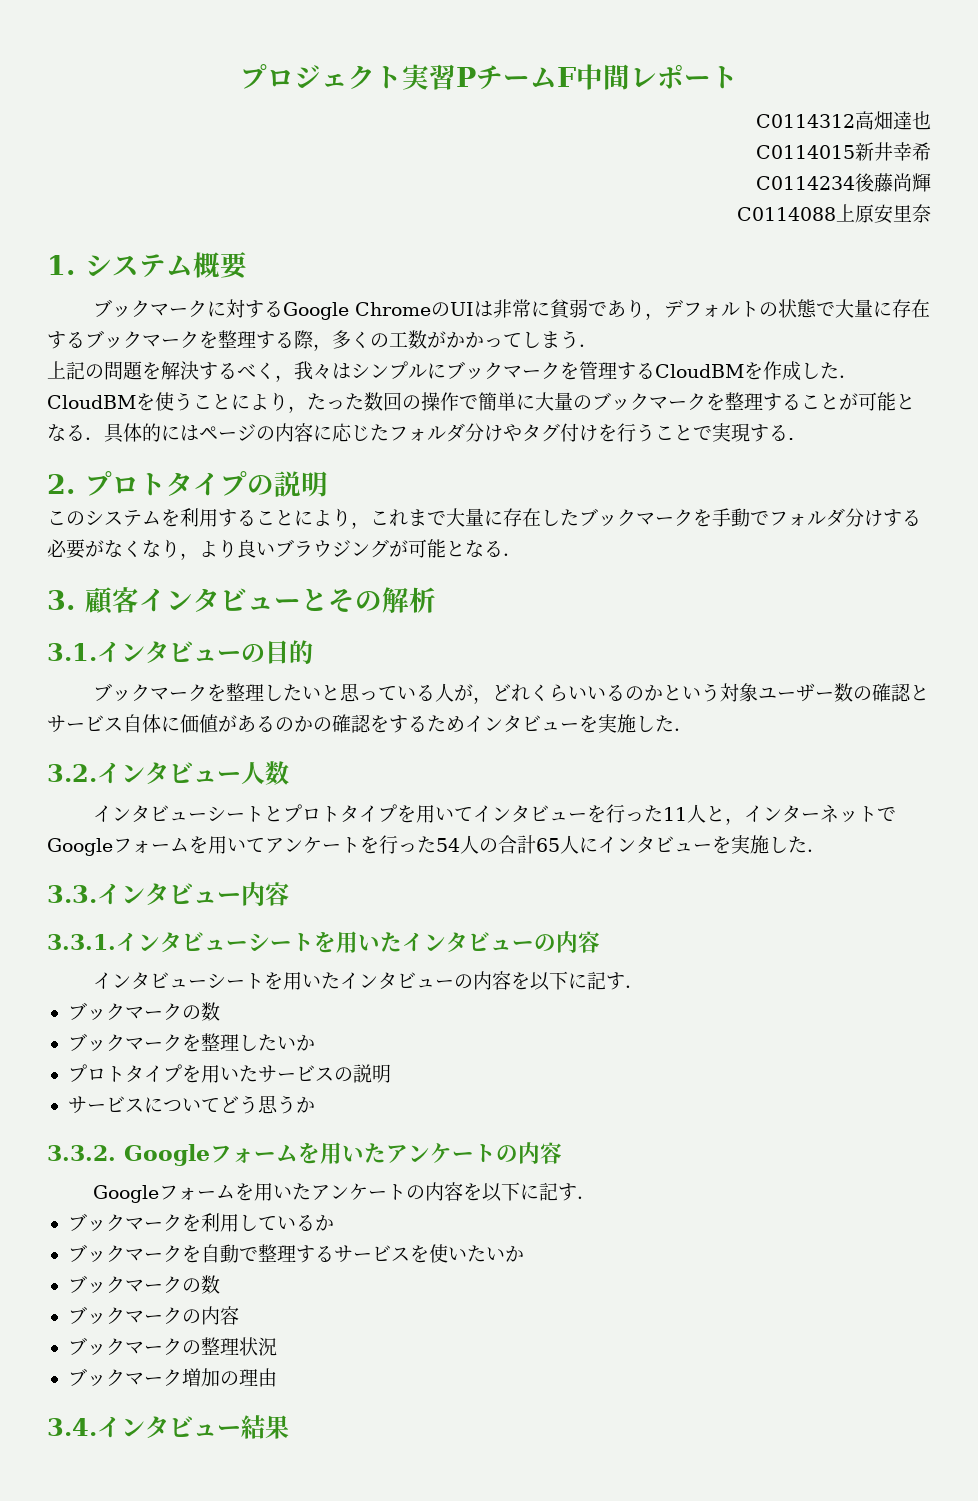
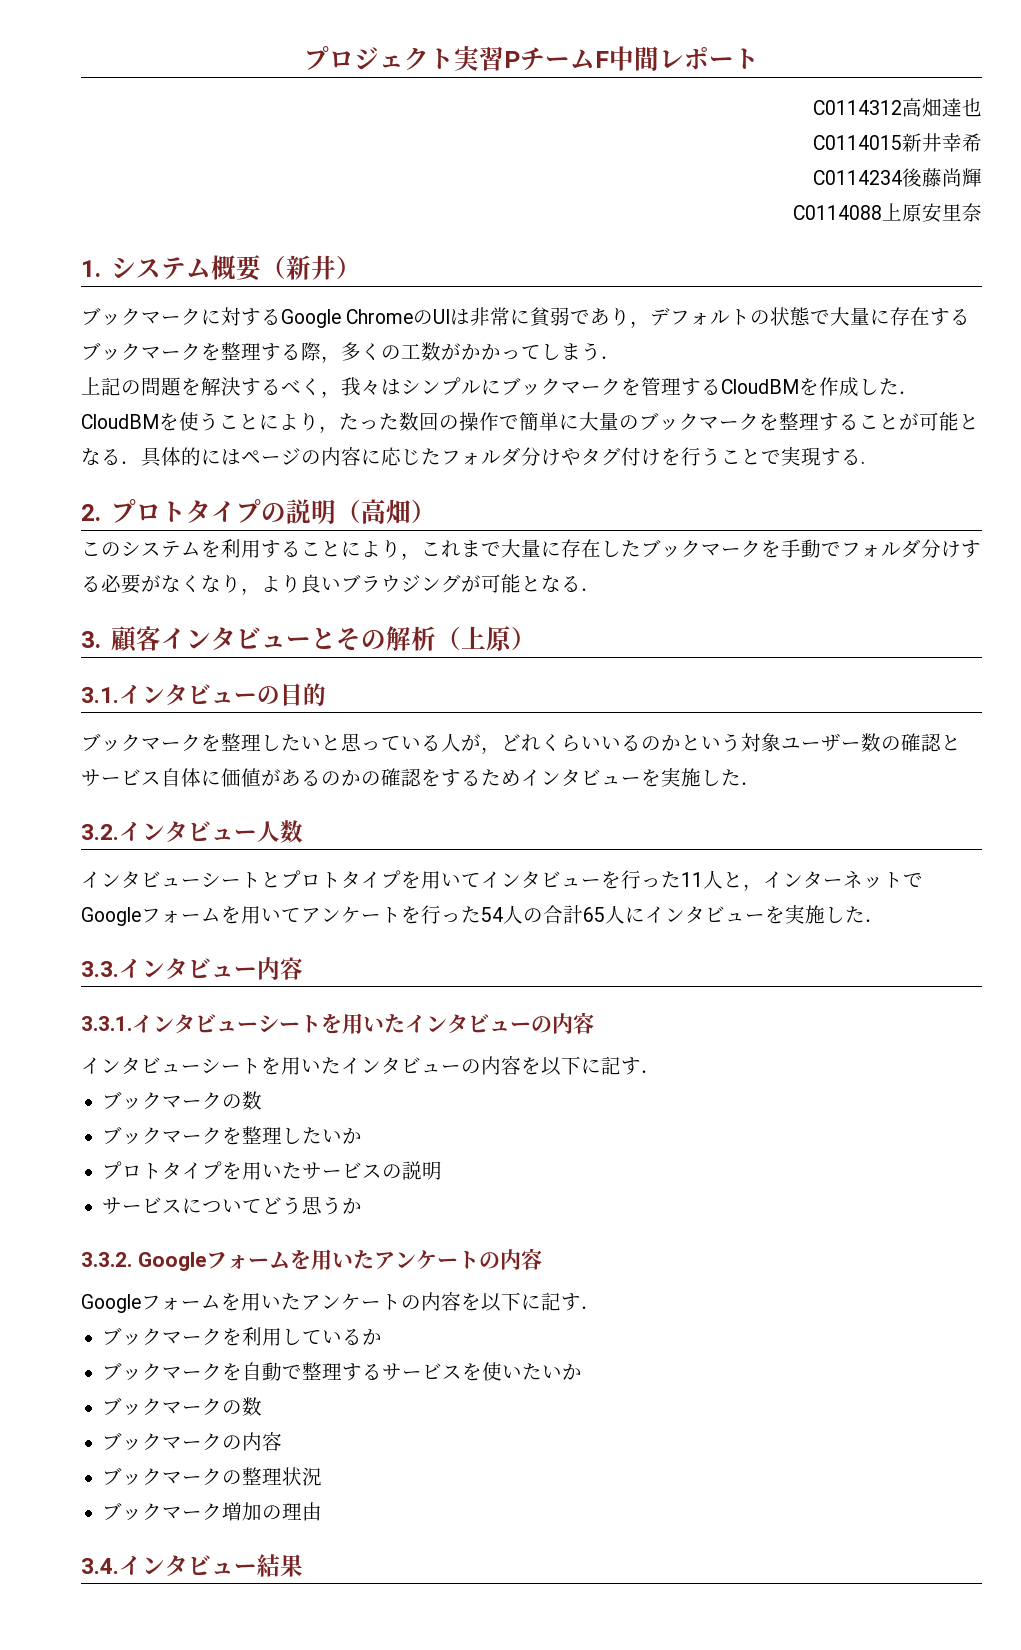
(248, 265) none -> [260,255,361,280] （新井）
(328, 484) none -> [335,499,436,524] （高畑）
(436, 600) none -> [435,626,536,651] （上原）

